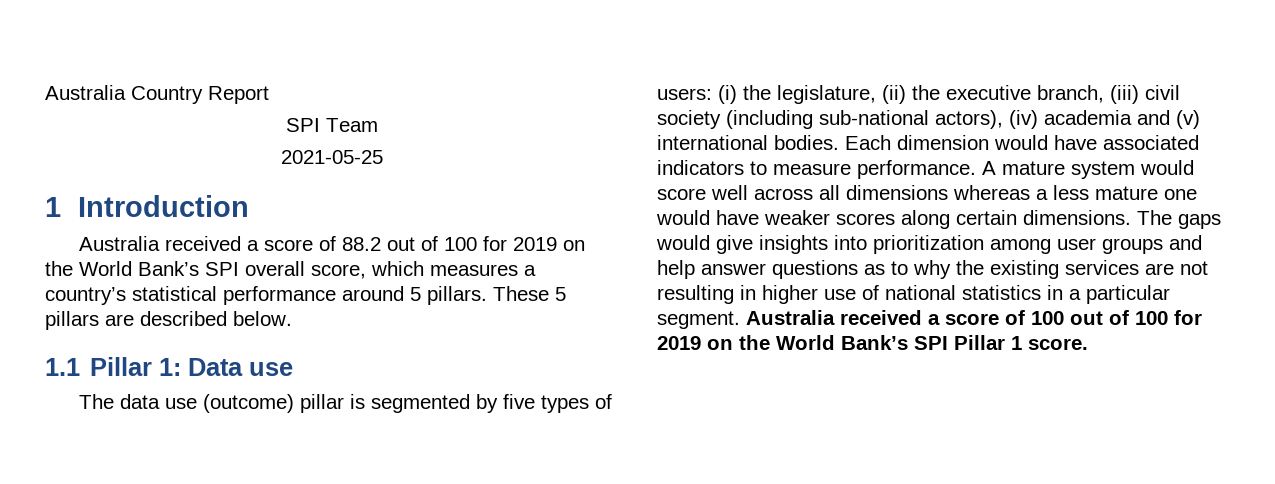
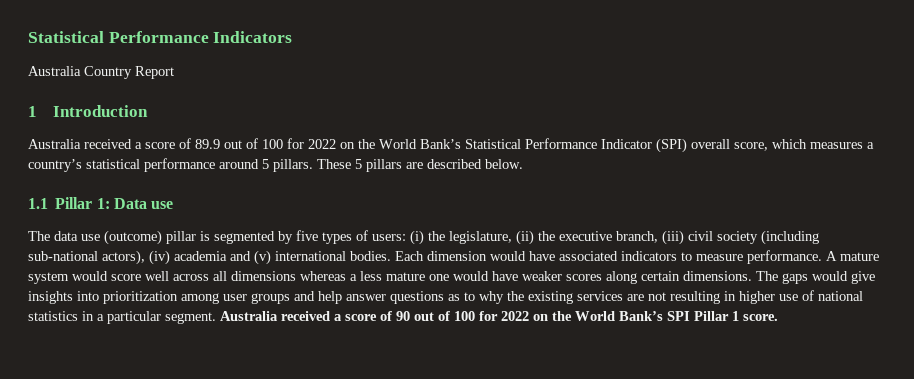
(45, 92) none -> [28,31,293,43] Statistical Performance Indicators //
[285,118,378,132] [280,150,383,164] // SPI Team // 2021-05-25 -> (174, 72) none
[342,236,586,251] [45,261,239,276] 88.2 out of 100 for 2019 on the World Bank’s SPI -> [195,138,687,153] 89.9 out of 100 for 2022 on the World Bank’s Statistical Performance Indicator (SPI)
[1031,310,1202,325] [657,336,701,350] 100 out of 100 for 2019 -> [396,311,529,321] 90 out of 100 for 2022

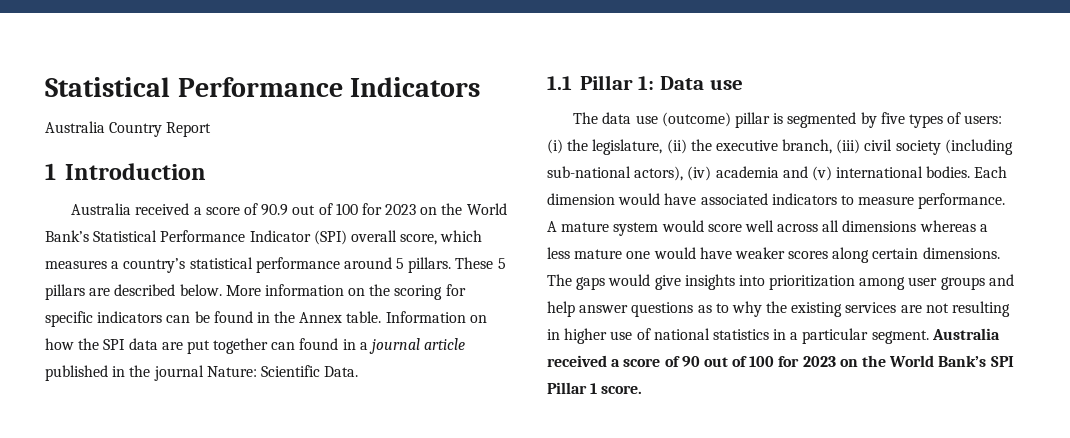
[195,138,336,149] 89.9 out of 100 for 2022 -> [261,203,417,216] 90.9 out of 100 for 2023
(523, 164) none -> [225,284,466,300] [45,311,487,327] [45,338,466,354] [45,365,359,381] More information on the scoring for specific indicators can be found in the Annex table. Information on how the SPI data are put together can found in a journal article published in the journal Nature: Scientific Data.
[501,311,529,321] 2022 -> [802,356,836,367] 2023

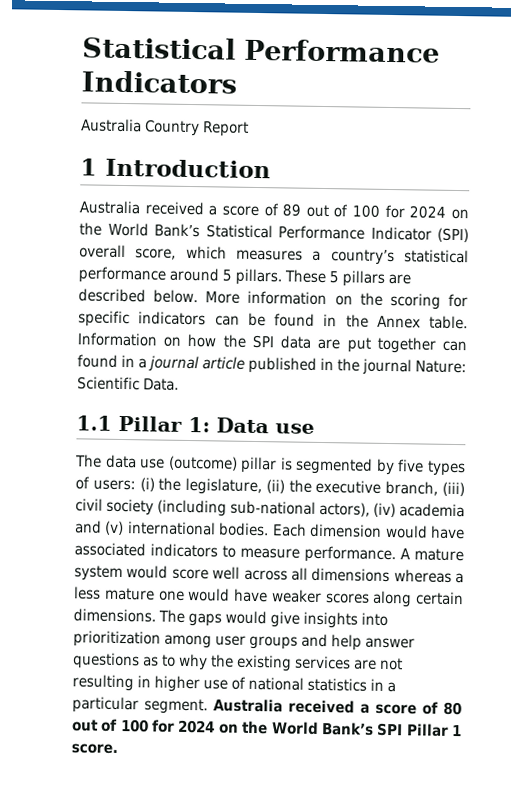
[261,203,417,216] 90.9 out of 100 for 2023 -> [282,203,447,219] 89 out of 100 for 2024
[681,356,836,367] 90 out of 100 for 2023 -> [443,701,462,716] [72,718,216,734] 80 out of 100 for 2024

